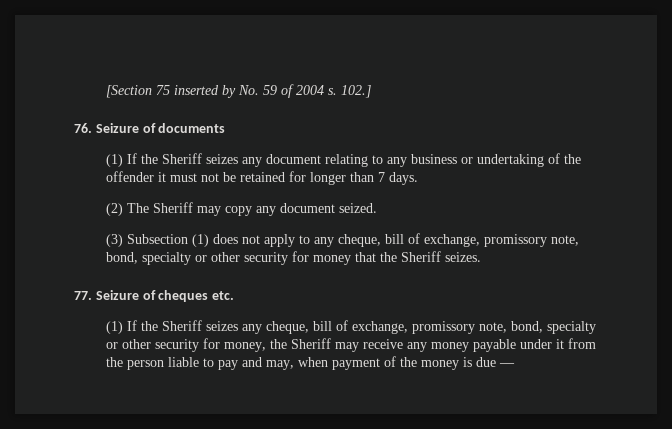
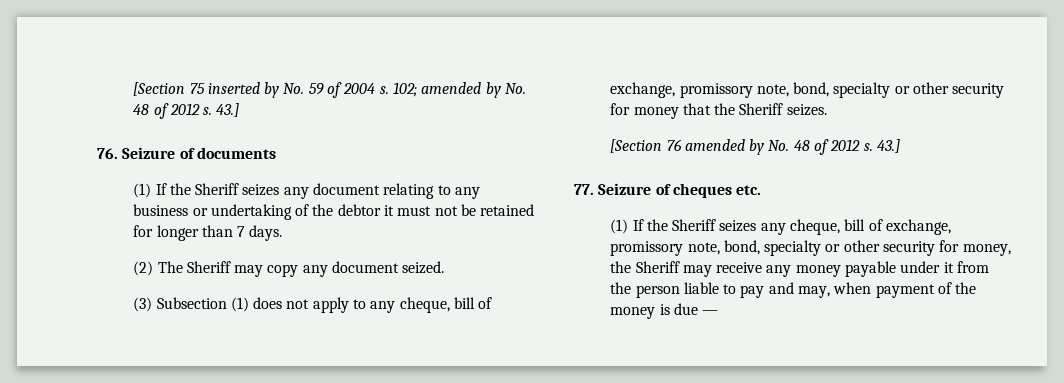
[341,85,372,98] 102.] -> [393,82,527,98] [133,103,240,119] 102; amended by No. 48 of 2012 s. 43.]
[106,171,155,182] offender -> [337,204,381,216] debtor
(482, 257) none -> [610,139,901,155] // [Section 76 amended by No. 48 of 2012 s. 43.]

